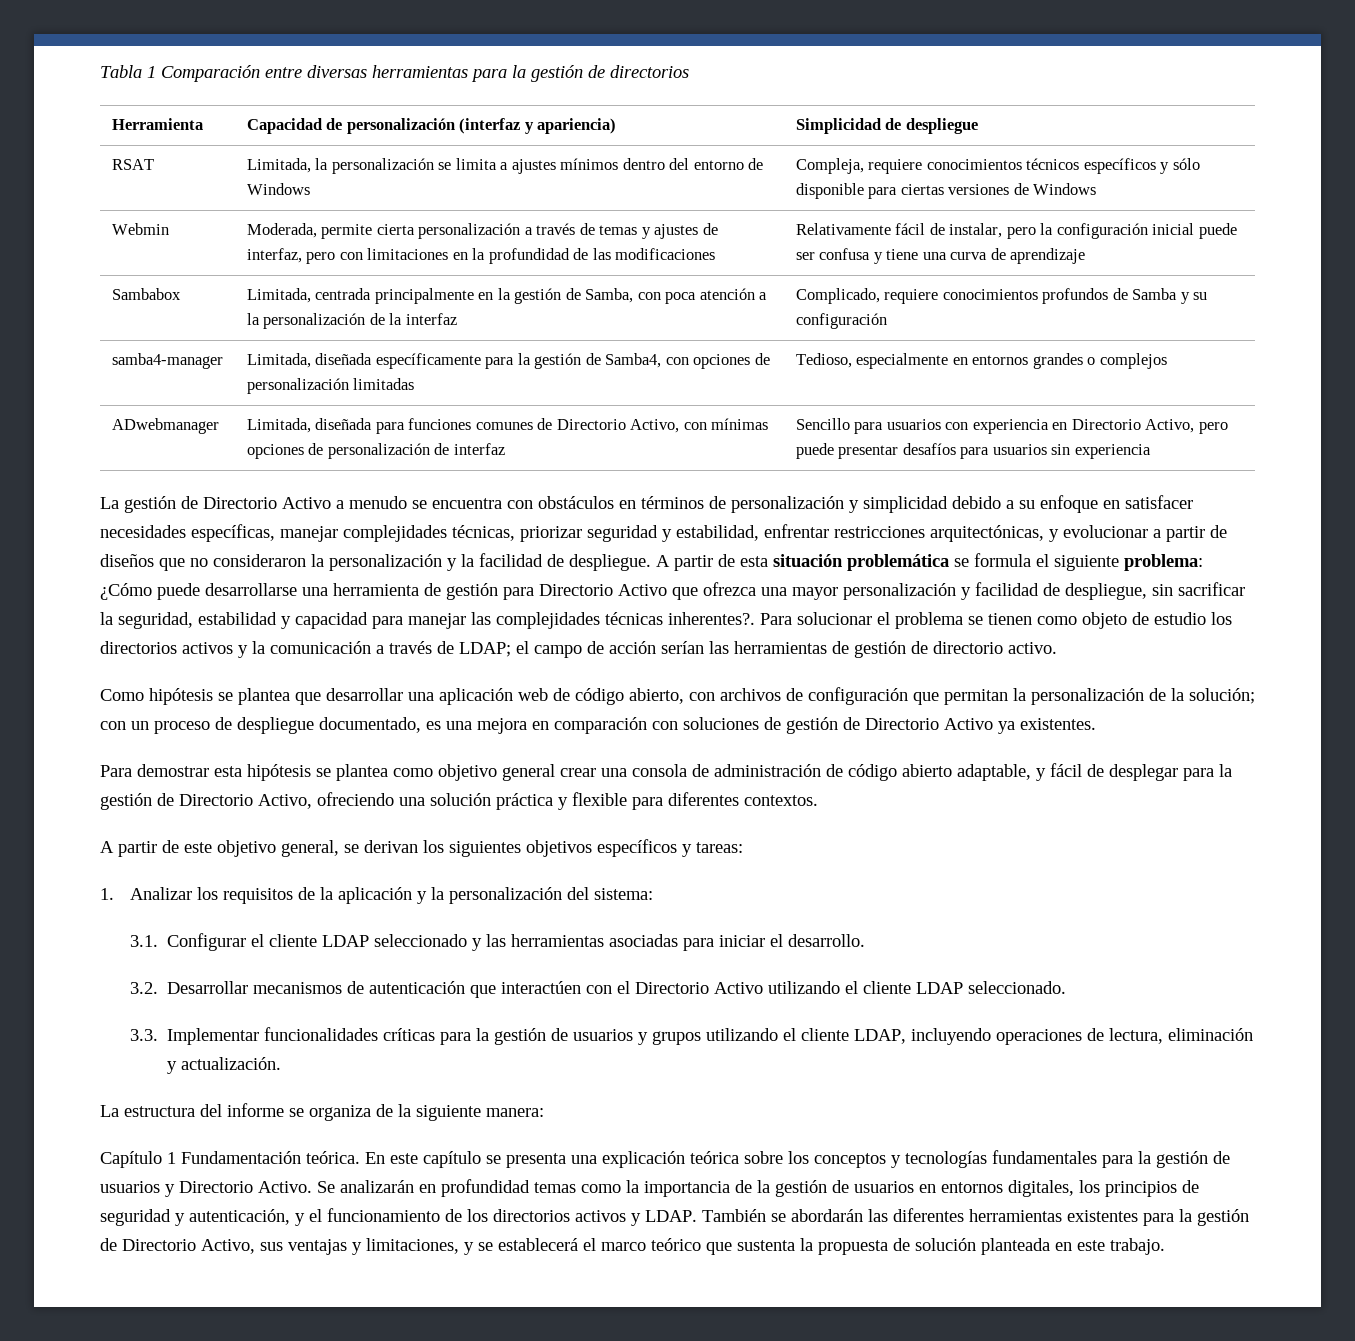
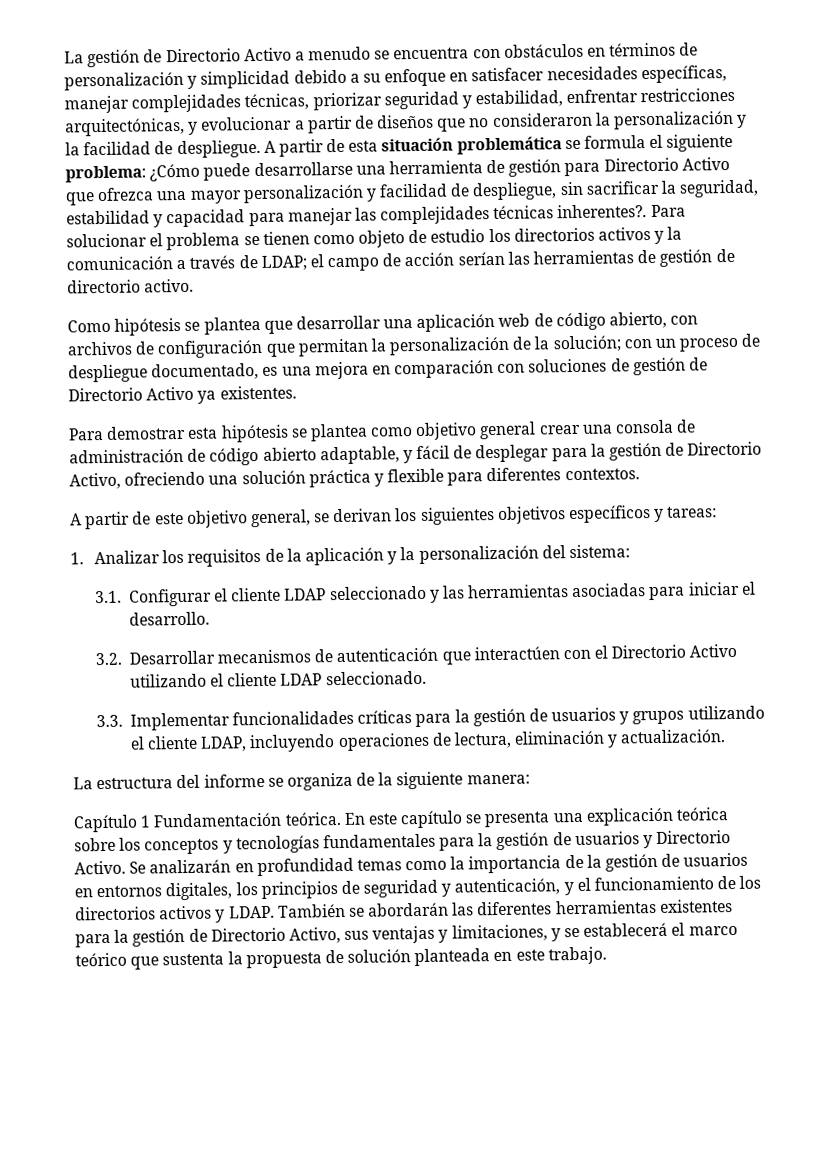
[100,65,689,82] [111,118,203,130] [246,118,617,134] [795,118,978,134] [111,159,154,170] [246,158,763,174] [246,183,310,195] [795,158,1200,174] [795,183,1097,199] [111,223,169,235] [246,223,718,239] [246,248,716,264] [795,223,1237,239] [795,248,1086,264] [111,288,181,300] [246,288,767,304] [246,313,457,329] [795,288,1208,304] [795,313,887,329] [111,353,223,369] [246,353,770,369] [246,378,415,394] [795,353,1167,369] [111,418,219,434] [246,418,769,434] [246,443,505,459] [795,418,1228,434] [795,443,1151,459] Tabla 1 Comparación entre diversas herramientas para la gestión de directorios // Herramienta | Capacidad de personalización (interfaz y apariencia) | Simplicidad de despliegue // RSAT | Limitada, la personalización se limita a ajustes mínimos dentro del entorno de Windows | Compleja, requiere conocimientos técnicos específicos y sólo disponible para ciertas versiones de Windows // Webmin | Moderada, permite cierta personalización a través de temas y ajustes de interfaz, pero con limitaciones en la profundidad de las modificaciones | Relativamente fácil de instalar, pero la configuración inicial puede ser confusa y tiene una curva de aprendizaje // Sambabox | Limitada, centrada principalmente en la gestión de Samba, con poca atención a la personalización de la interfaz | Complicado, requiere conocimientos profundos de Samba y su configuración // samba4-manager | Limitada, diseñada específicamente para la gestión de Samba4, con opciones de personalización limitadas | Tedioso, especialmente en entornos grandes o complejos // ADwebmanager | Limitada, diseñada para funciones comunes de Directorio Activo, con mínimas opciones de personalización de interfaz | Sencillo para usuarios con experiencia en Directorio Activo, pero puede presentar desafíos para usuarios sin experiencia // -> (64, 57) none

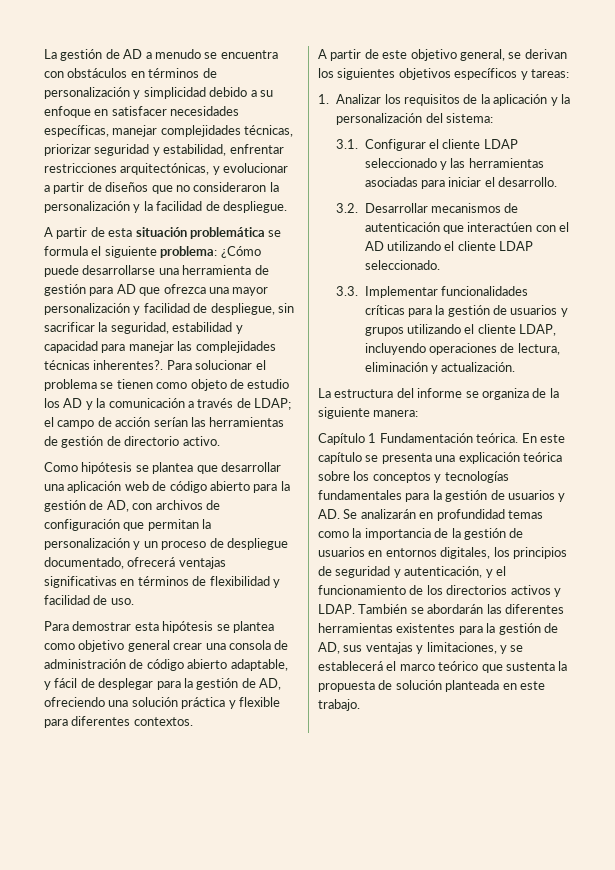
[165,47,292,63] Directorio Activo -> [123,49,143,59] AD
(261, 149) none -> (287, 207) //
[603,156,730,172] Directorio Activo -> [116,284,136,294] AD
[513,226,652,242] directorios activos -> [63,398,83,408] AD
[609,311,668,329] abierto, -> [209,481,290,493] [44,500,129,512] abierto para la gestión de AD,
[512,335,652,353] de la solución; con -> [133,541,141,550] y
[262,357,709,380] [68,385,297,404] es una mejora en comparación con soluciones de gestión de Directorio Activo ya existentes. -> [127,557,226,569] [44,576,280,588] [44,595,134,605] ofrecerá ventajas significativas en términos de flexibilidad y facilidad de uso.
[687,441,763,456] [69,472,121,490] Directorio Activo, -> [259,678,281,690] AD,
[611,643,738,659] Directorio Activo -> [364,241,384,251] AD
[656,830,732,844] [74,860,126,875] Directorio Activo. -> [318,509,340,519] AD.
[210,927,341,944] Directorio Activo, -> [318,642,340,654] AD,

